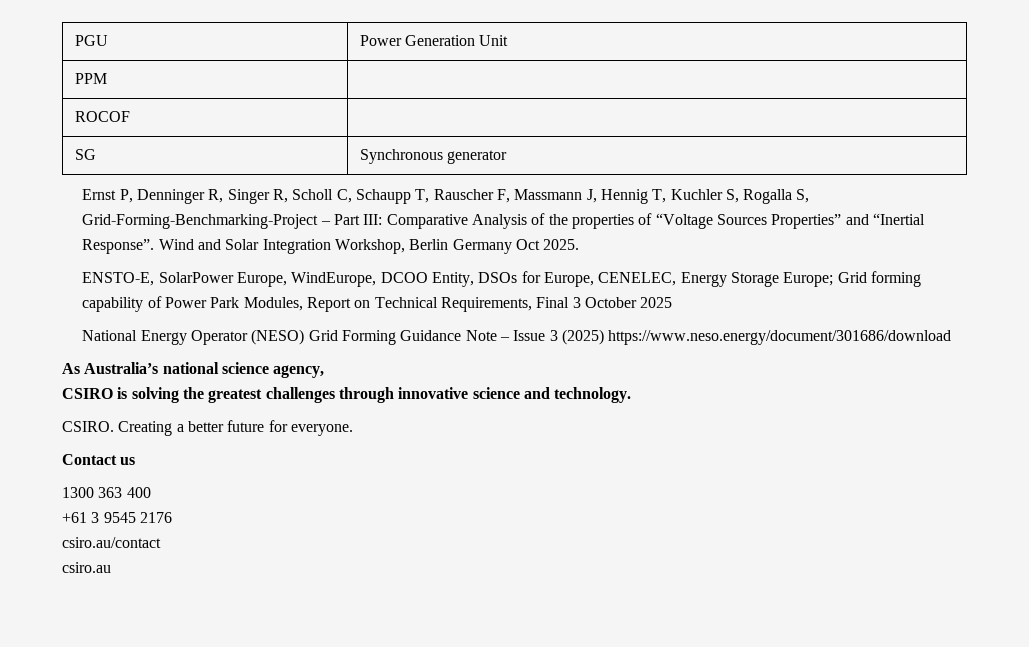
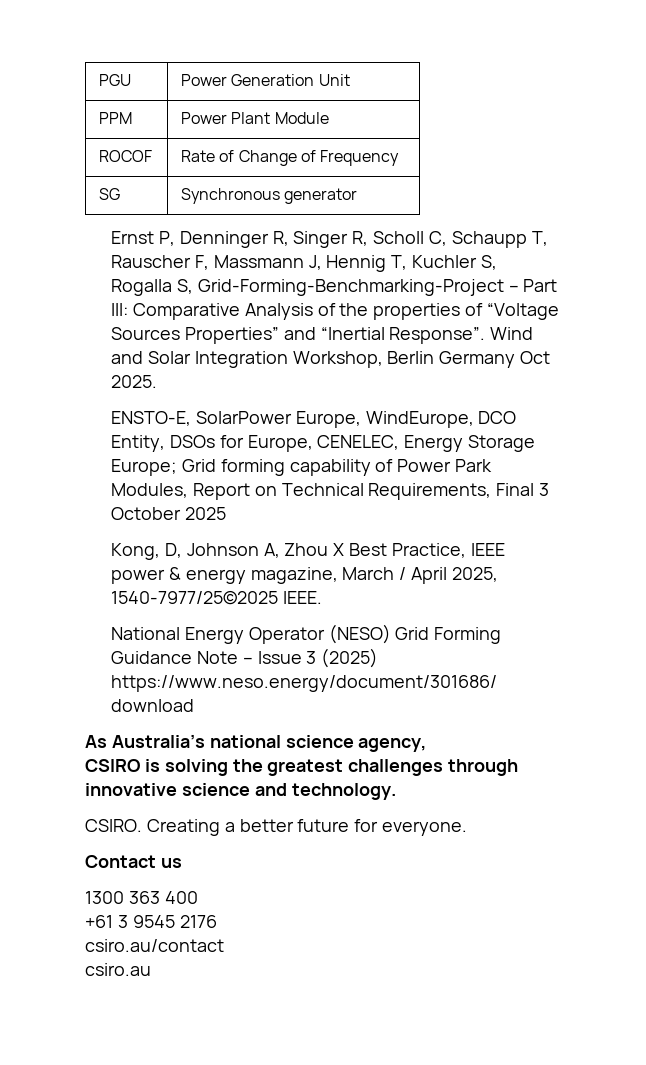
[74,111,130,122] // ROCOF | -> [181,112,329,124] [99,150,153,162] [181,150,400,166] Power Plant Module // ROCOF | Rate of Change of Frequency
[380,272,428,283] DCOO -> [478,411,517,424] DCO
(673, 302) none -> [110,543,505,560] [110,567,498,584] [110,590,322,605] // Kong, D, Johnson A, Zhou X Best Practice, IEEE power & energy magazine, March / April 2025, 1540-7977/25©2025 IEEE.

